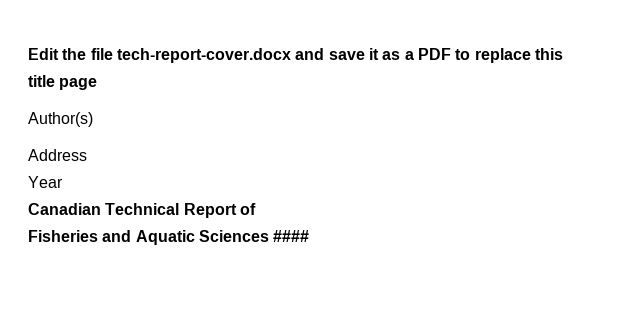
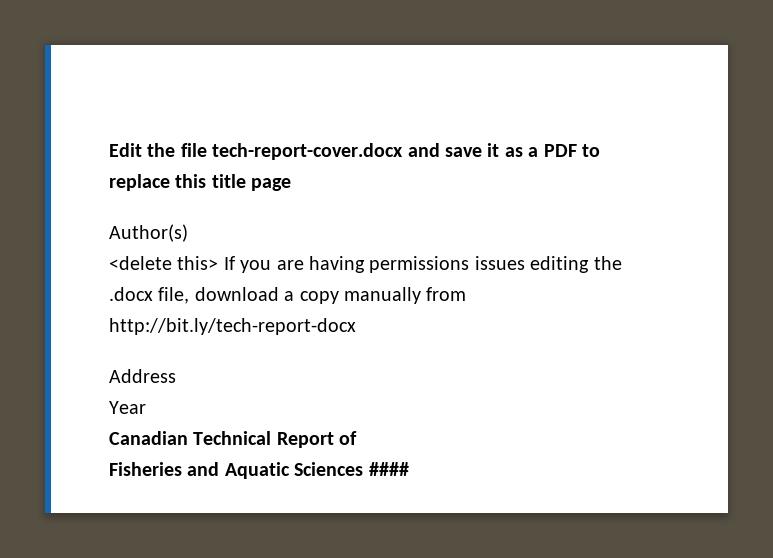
(93, 119) none -> [109,256,622,273] [109,287,467,304] [109,318,356,335] // <delete this> If you are having permissions issues editing the .docx file, download a copy manually from http://bit.ly/tech-report-docx

